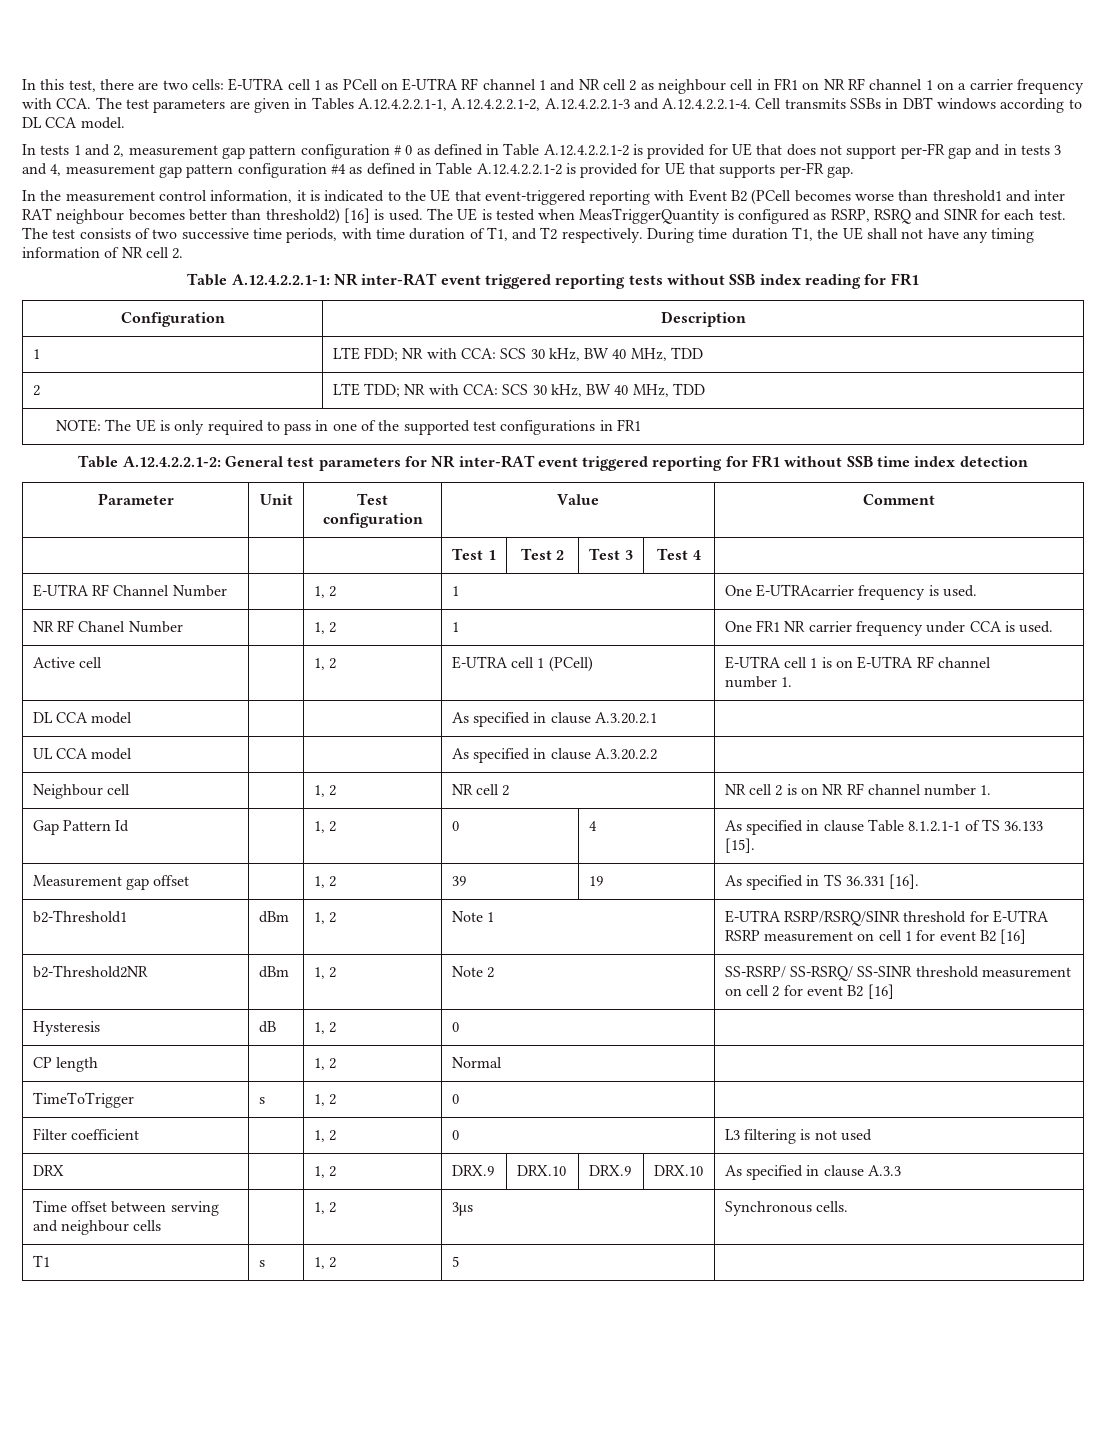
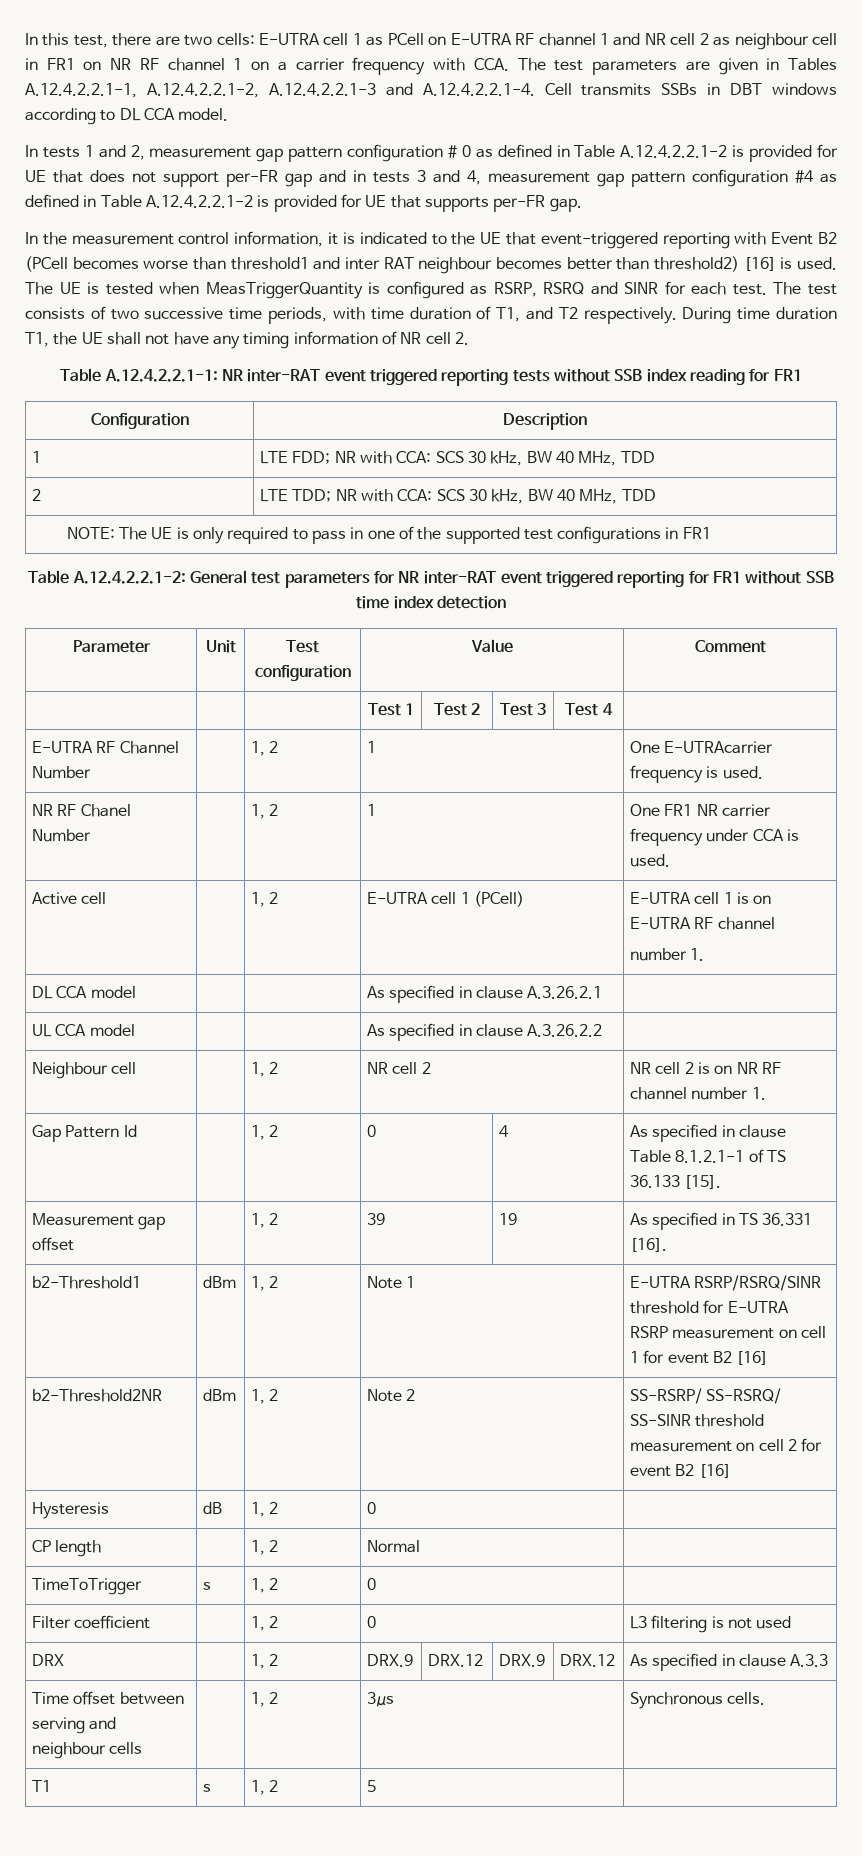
[594,712,657,724] A.3.20.2.1 -> [527,986,603,999] A.3.26.2.1
[594,748,657,760] A.3.20.2.2 -> [527,1024,603,1037] A.3.26.2.2
[516,1165,566,1176] [588,1165,631,1176] [653,1165,703,1176] DRX.10 | DRX.9 | DRX.10 -> [428,1654,484,1667] [499,1654,546,1667] [560,1654,616,1667] DRX.12 | DRX.9 | DRX.12

